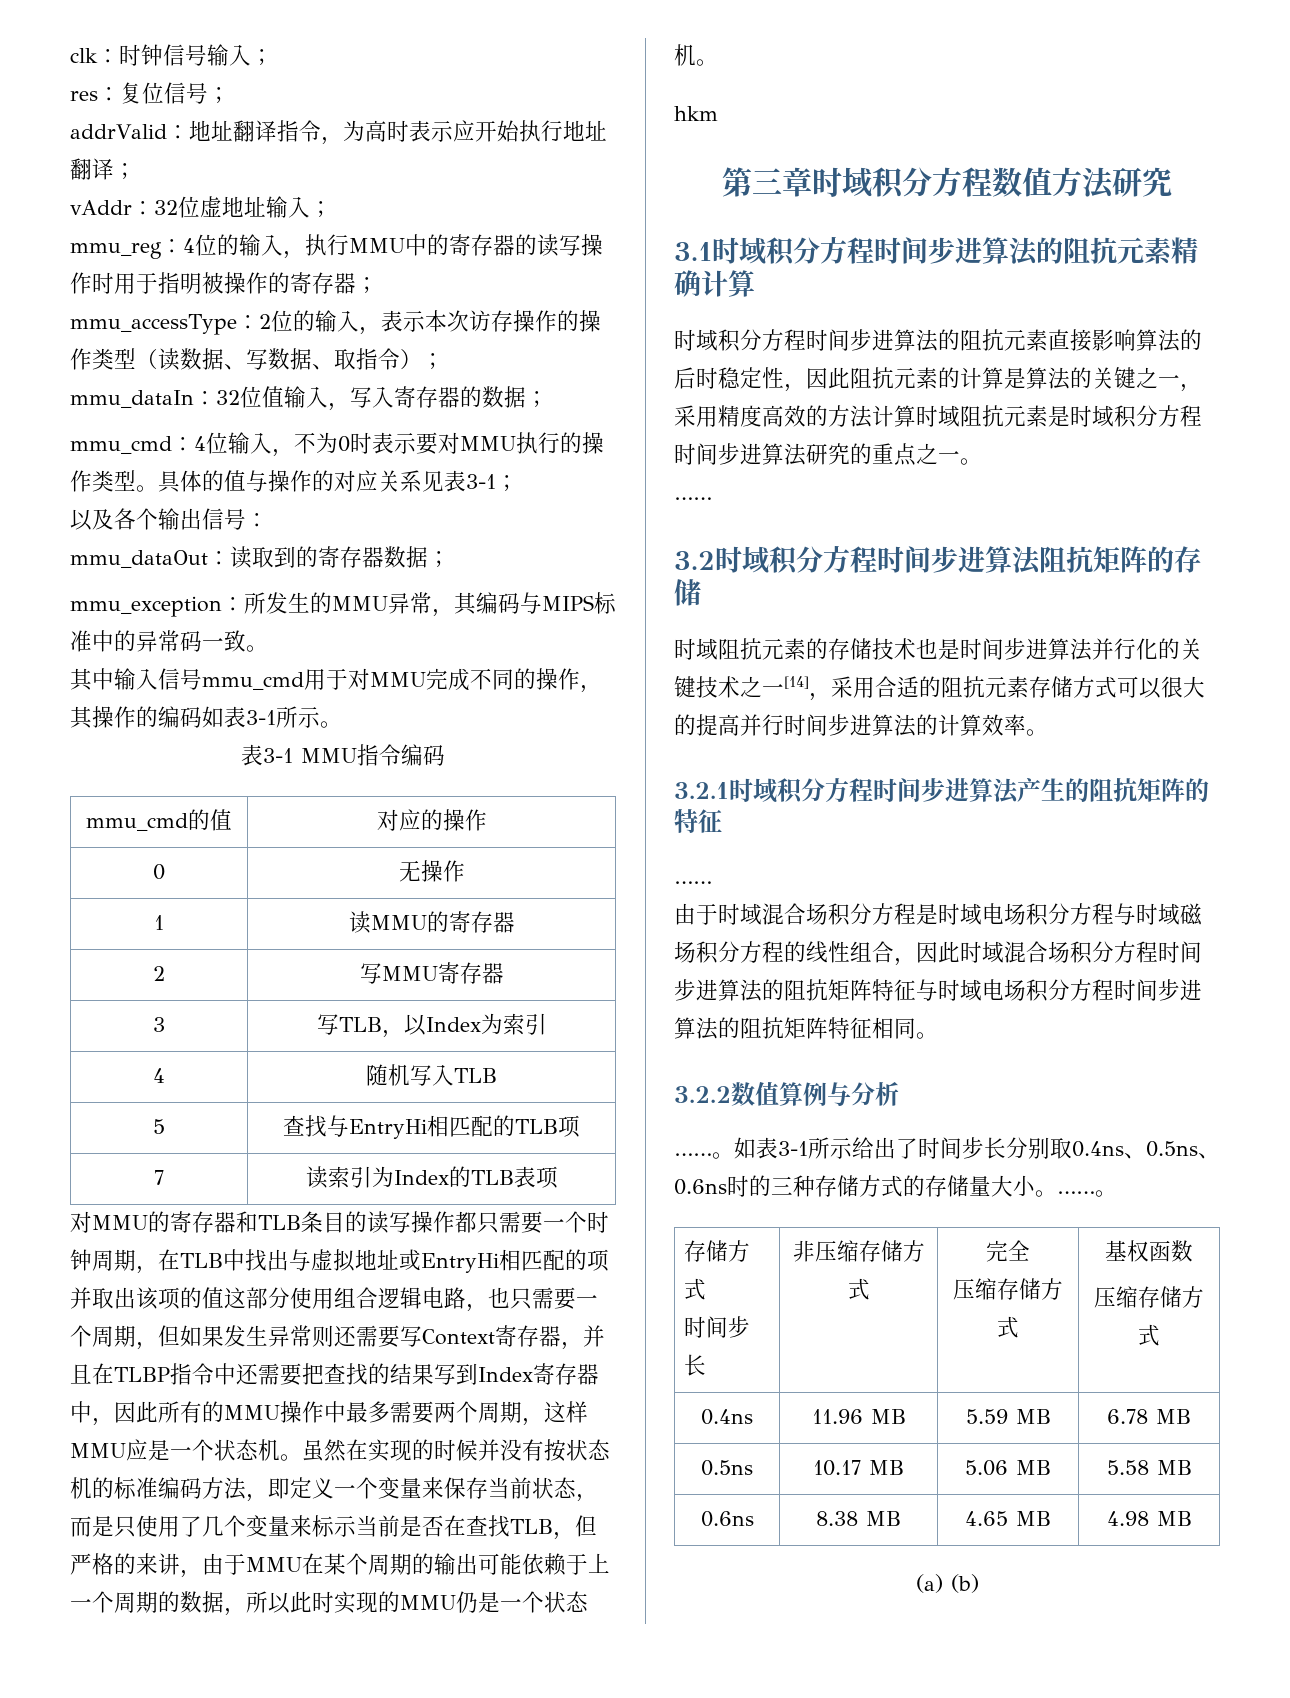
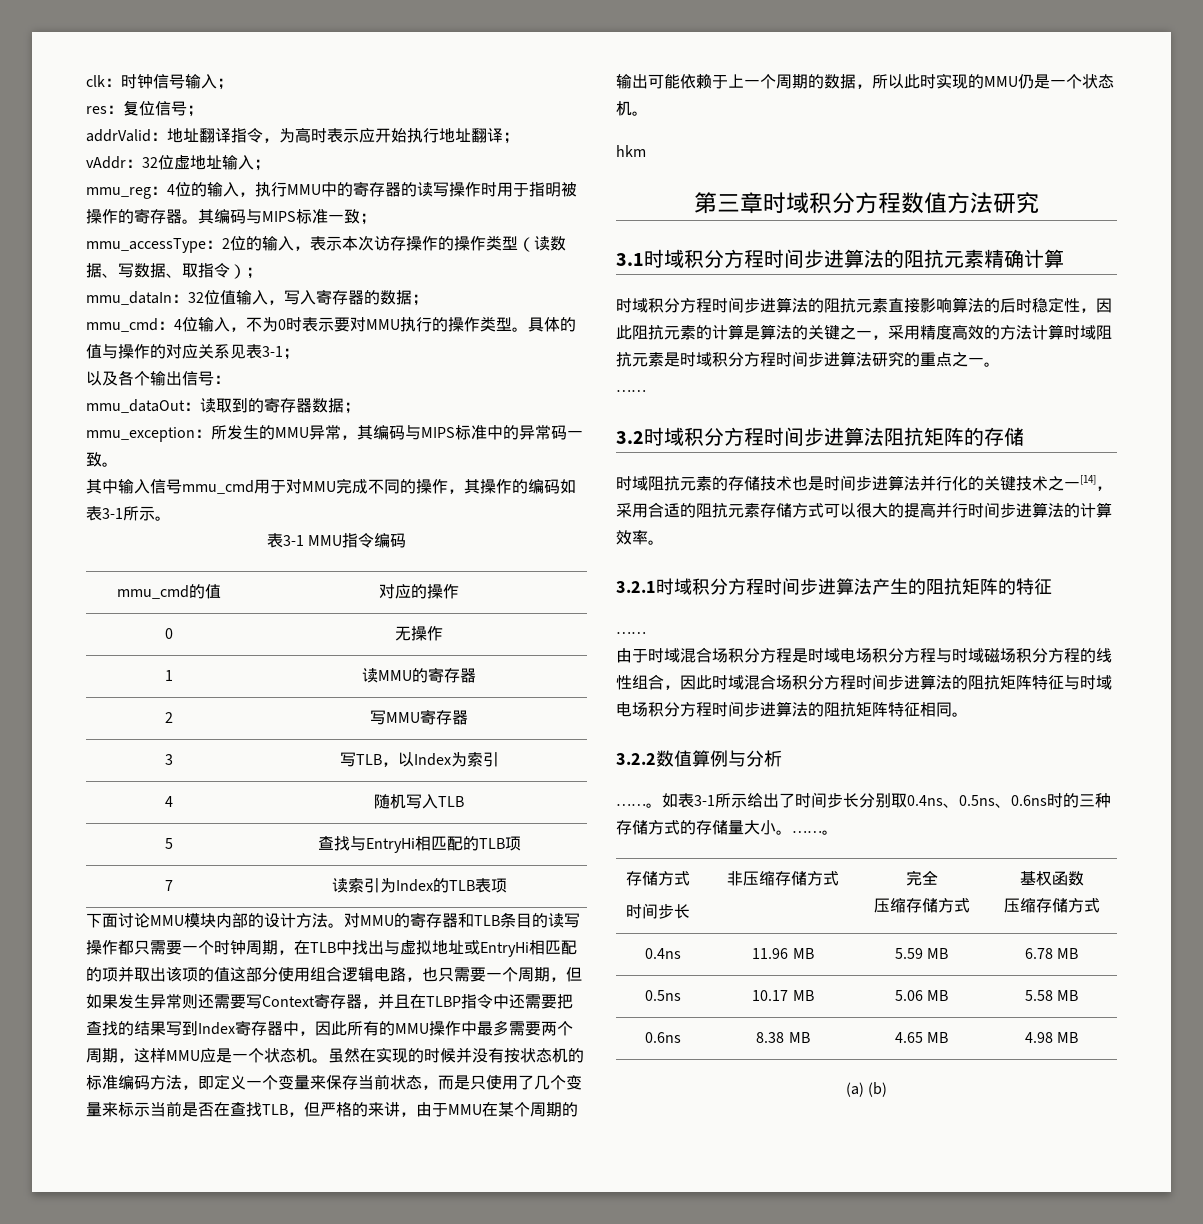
(356, 283) none -> [182,209,360,224] 。其编码与MIPS标准一致
(558, 1177) none -> [86,913,344,928] 下面讨论MMU模块内部的设计方法。

